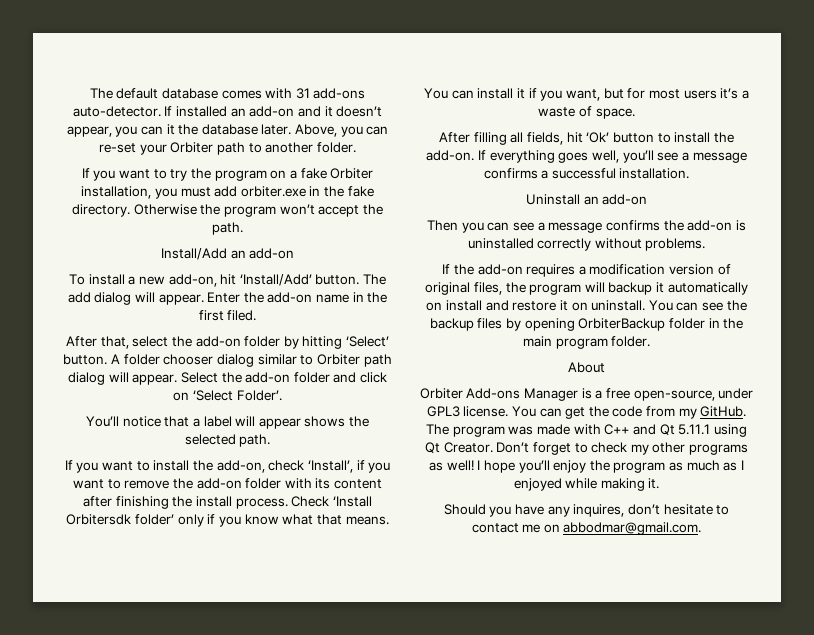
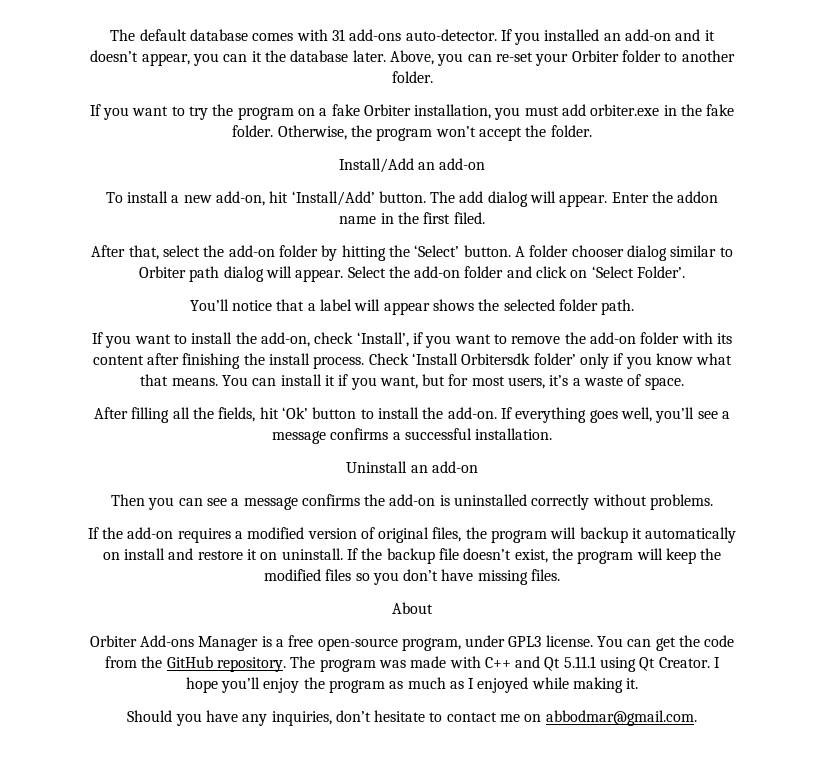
(173, 111) none -> [514,32,541,45] you
[217,142,245,155] path -> [621,50,661,62] folder
[72,204,197,217] directory. Otherwise -> [232,125,347,140] folder. Otherwise,
[212,222,243,235] path. -> [550,125,592,137] folder.
[267,292,313,303] add-on -> [677,191,719,203] addon
(343, 342) none -> [388,245,410,257] the
(236, 439) none -> [558,299,598,311] folder
[683,90,717,99] users -> [508,377,546,389] users,
(524, 137) none -> [193,407,215,419] the
[589,264,666,275] modification -> [247,527,305,539] modified
[648,300,747,311] [429,318,744,331] [522,336,651,349] You can see the backup files by opening OrbiterBackup folder in the main program folder. -> [347,548,722,564] [263,569,561,585] If the backup file doesn’t exist, the program will keep the modified files so you don’t have missing files.
[633,390,715,401] open-source, -> [317,638,461,651] open-source program,
[678,406,747,419] my GitHub. -> [141,656,286,672] the GitHub repository.
[496,442,749,455] [428,460,474,471] Don’t forget to check my other programs as well! -> (710, 662) none
[573,504,625,517] inquires, -> [271,711,332,726] inquiries,

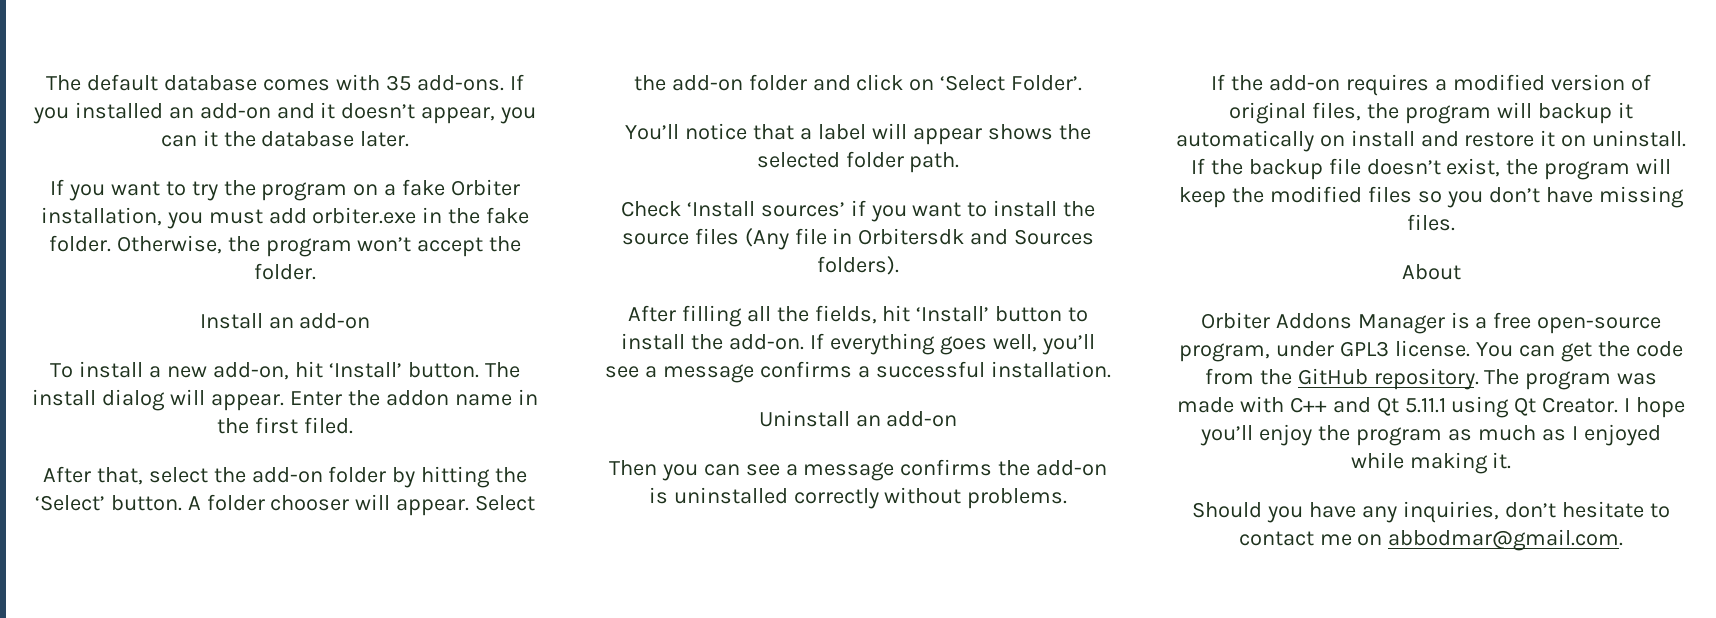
[331,29,497,41] 31 add-ons auto-detector. -> [385,75,504,91] 35 add-ons.
[389,50,735,66] [391,71,433,83] Above, you can re-set your Orbiter folder to another folder. -> (410, 139) none
[338,158,414,173] Install/Add -> [199,313,263,329] Install
[291,191,375,206] ‘Install/Add’ -> [328,362,402,378] ‘Install’
[459,191,484,203] add -> [32,389,97,406] install
[626,245,733,261] [138,266,264,282] dialog similar to Orbiter path dialog -> (350, 503) none
[92,332,104,344] If -> [620,200,866,217] Check ‘Install sources’ if
[261,332,732,348] [92,353,733,369] [140,374,684,390] add-on, check ‘Install’, if you want to remove the add-on folder with its content after finishing the install process. Check ‘Install Orbitersdk folder’ only if you know what that means. You can install it if you want, but for most users, it’s a waste of space. -> [621,228,1095,250] [817,256,899,275] source files (Any file in Orbitersdk and Sources folders).
[282,407,309,419] ‘Ok’ -> [916,306,990,322] ‘Install’
[139,635,194,647] Add-ons -> [1275,313,1352,329] Addons

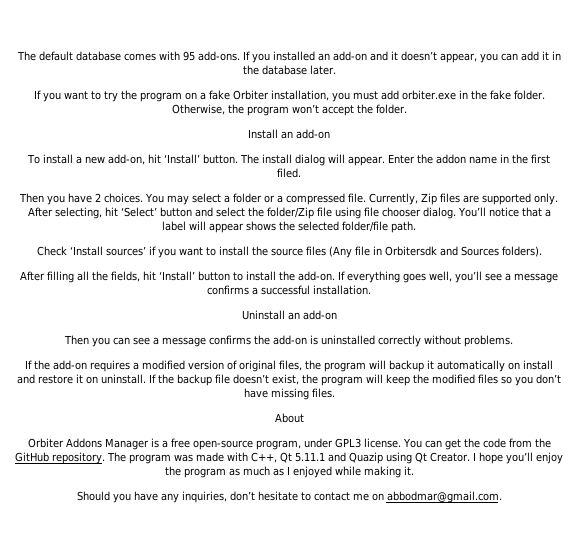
[385,75,411,91] 35 -> [182,51,195,61] 95
[202,130,218,147] it -> [520,51,561,61] add it in
[42,466,528,488] [34,494,536,516] [633,74,1083,91] After that, select the add-on folder by hitting the ‘Select’ button. A folder chooser will appear. Select the add-on folder and click on ‘Select Folder’. // -> [19,193,558,205] [27,207,456,219] Then you have 2 choices. You may select a folder or a compressed file. Currently, Zip files are supported only. After selecting, hit ‘Select’ button and select the folder/Zip file using file chooser dialog.
[845,151,904,168] folder -> [342,221,388,232] folder/file
[1289,397,1446,416] C++ and Qt 5.11.1 -> [251,452,383,464] C++, Qt 5.11.1 and Quazip

